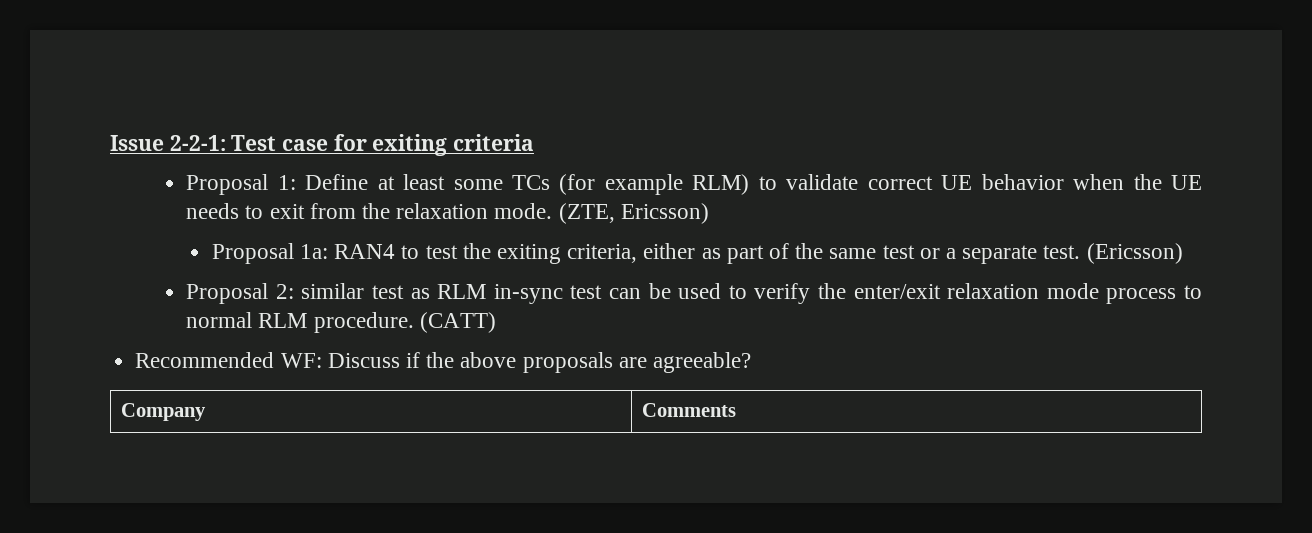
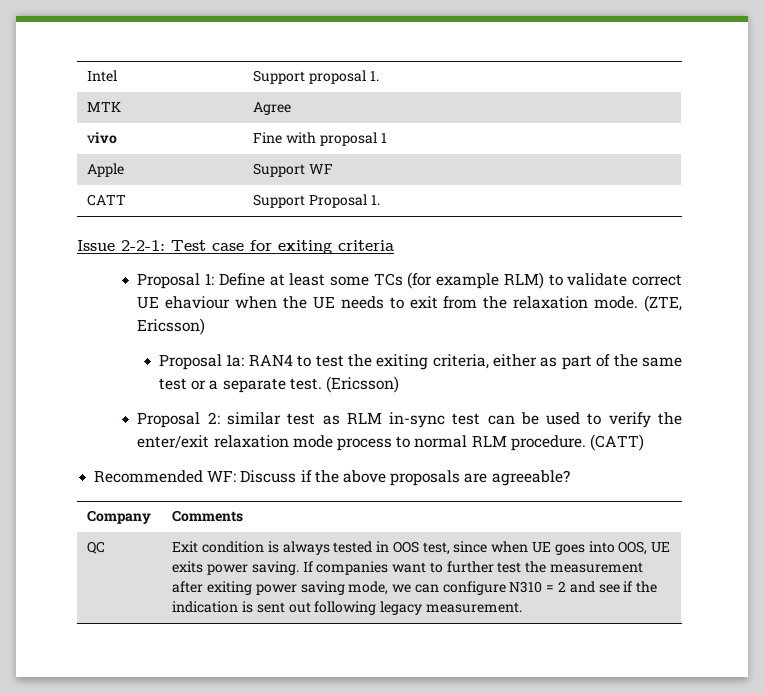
(110, 143) none -> [87,70,118,82] [253,70,379,84] [87,102,122,112] [253,102,292,115] [87,132,118,144] [253,132,387,146] [87,163,125,177] [253,163,333,177] [87,194,127,206] [253,194,380,208] Intel | Support proposal 1. // MTK | Agree // vivo | Fine with proposal 1 // Apple | Support WF // CATT | Support Proposal 1. //
[981,174,1064,190] behavior -> [165,296,231,309] ehaviour
(737, 410) none -> [87,541,106,554] [172,541,671,555] [172,561,643,575] [172,581,658,595] [172,601,522,615] // QC | Exit condition is always tested in OOS test, since when UE goes into OOS, UE exits power saving. If companies want to further test the measurement after exiting power saving mode, we can configure N310 = 2 and see if the indication is sent out following legacy measurement.

